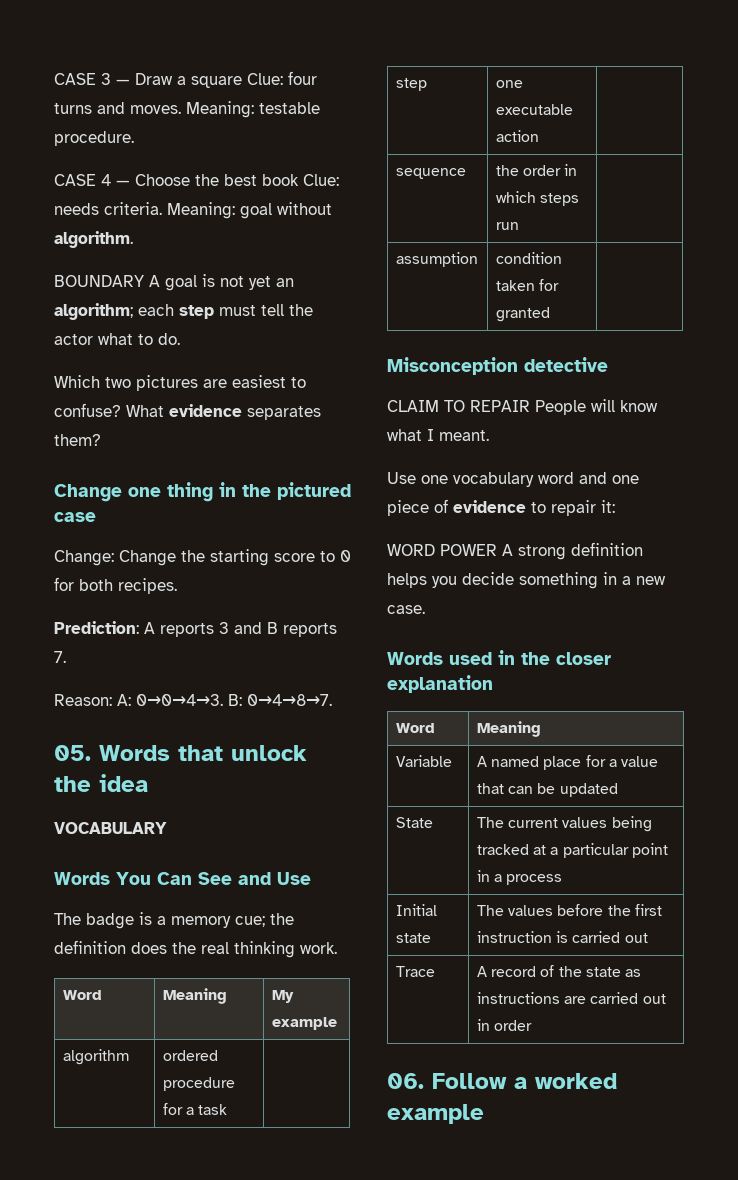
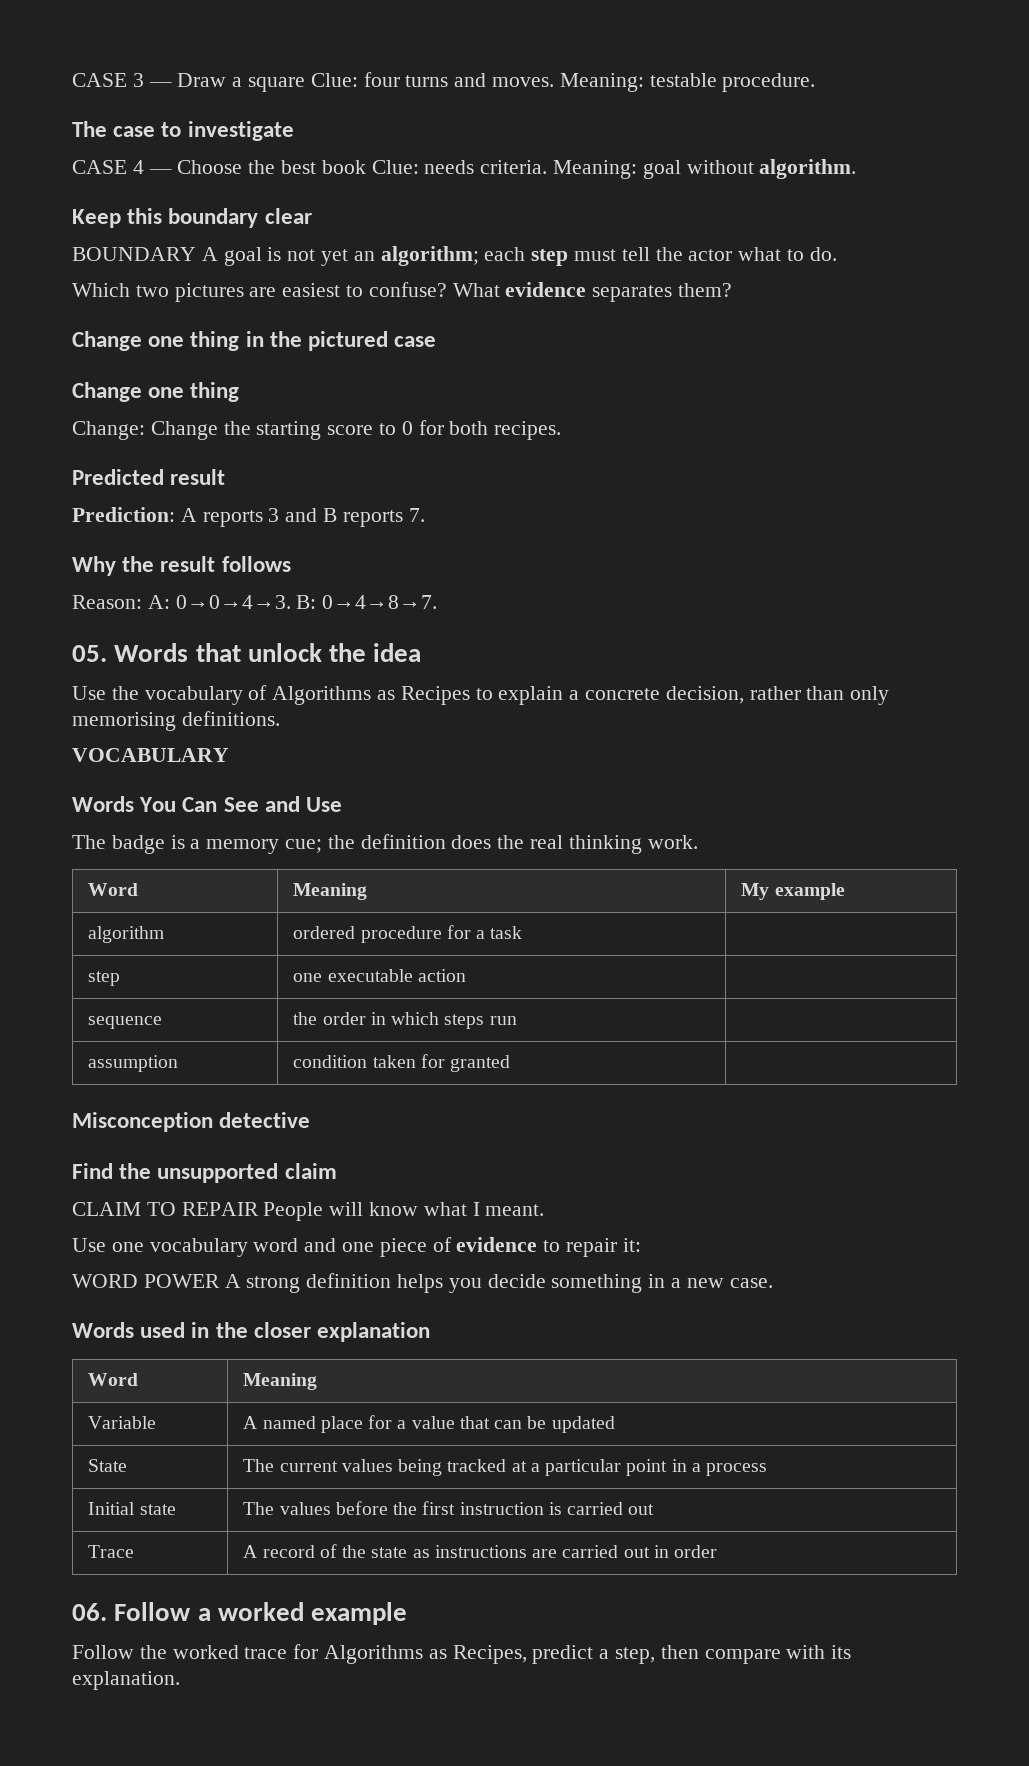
(134, 138) none -> [72,121,294,141] // The case to investigate
(133, 239) none -> [72,208,312,228] // Keep this boundary clear
(96, 517) none -> [72,382,240,402] // Change one thing
(177, 586) none -> [72,469,226,485] // Predicted result
(66, 657) none -> [72,556,291,576] // Why the result follows
(148, 783) none -> [72,685,890,705] [72,711,280,731] // Use the vocabulary of Algorithms as Recipes to explain a concrete decision, rather than only memorising definitions.
(608, 364) none -> [72,1163,337,1183] // Find the unsupported claim
(484, 1114) none -> [72,1644,852,1664] [72,1671,180,1690] // Follow the worked trace for Algorithms as Recipes, predict a step, then compare with its explanation.

